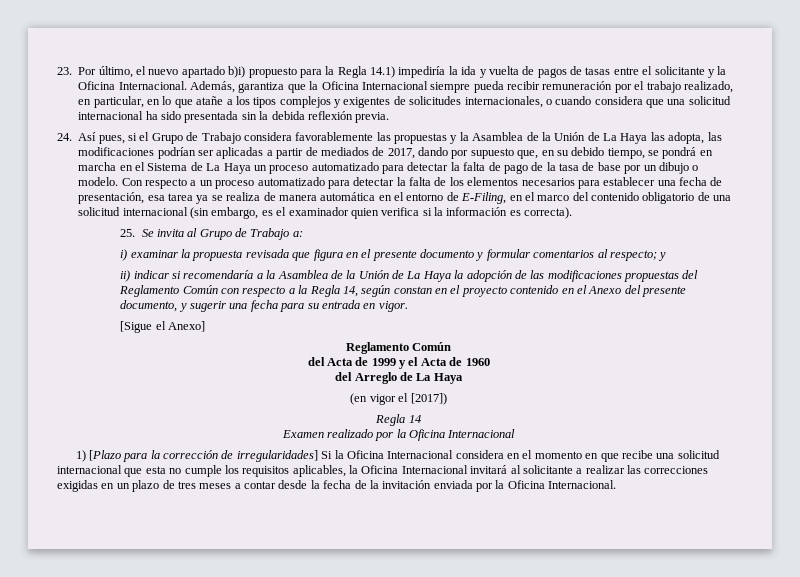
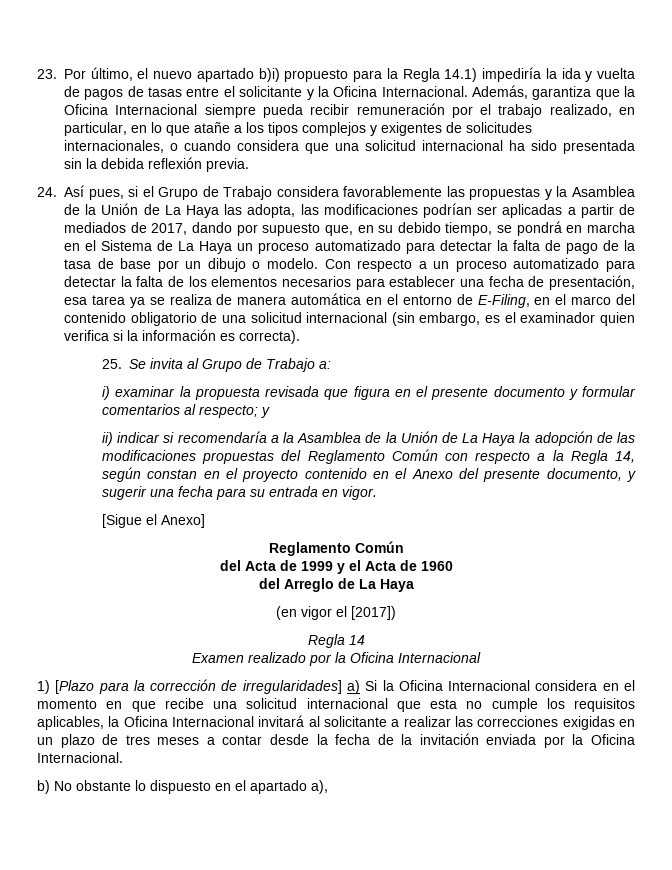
(318, 456) none -> [347,680,360,694] a)
(617, 484) none -> [37,780,328,794] // b) No obstante lo dispuesto en el apartado a),

